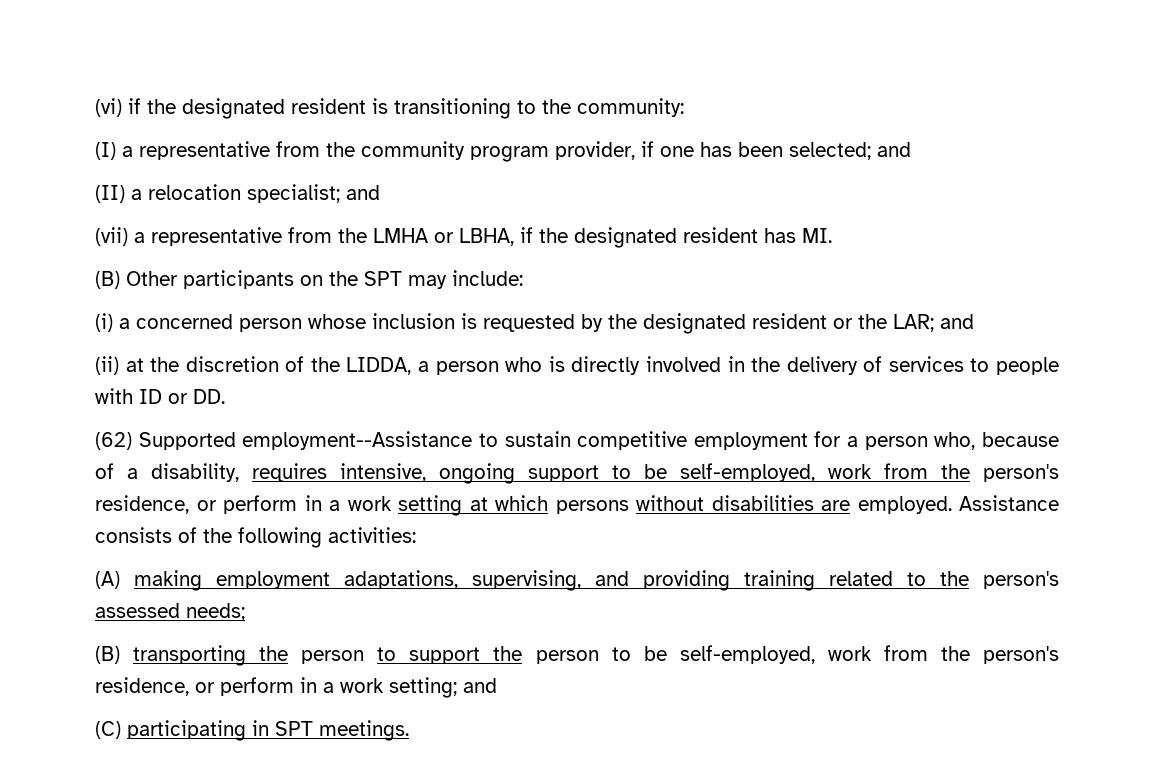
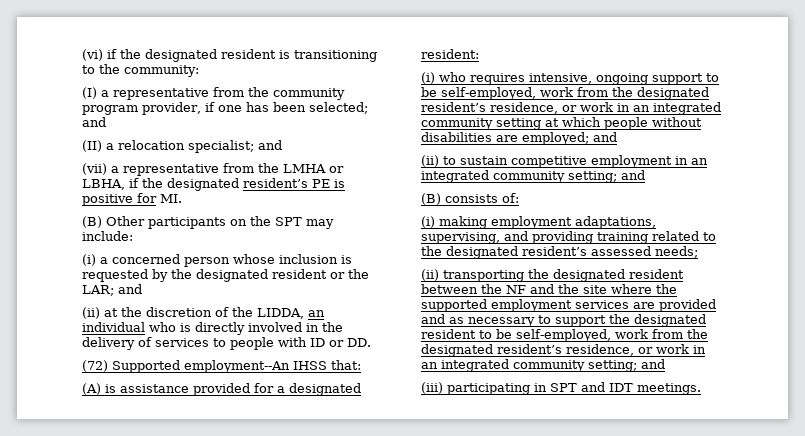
[683,227,796,243] resident has -> [243,178,345,188] [82,193,157,206] resident’s PE is positive for
[418,361,499,375] a person -> [308,310,325,317] [82,322,145,332] an individual
[95,431,1059,450] [95,463,239,482] (62) Supported employment--Assistance to sustain competitive employment for a person who, because of a disability, -> [82,360,361,373] [82,383,361,396] [421,49,479,59] [421,72,466,84] (72) Supported employment--An IHSS that: // (A) is assistance provided for a designated resident: // (i) who
[983,464,1059,482] [95,495,392,514] person's residence, or perform in a work -> [637,87,709,100] [421,102,721,115] [421,118,493,130] designated resident’s residence, or work in an integrated community
[555,500,629,514] persons -> [604,117,648,130] people
[857,495,1059,514] [95,527,416,548] [95,571,120,589] employed. Assistance consists of the following activities: // (A) -> [522,132,617,145] [421,155,708,168] [421,170,645,183] [421,193,519,205] [421,216,435,228] employed; and // (ii) to sustain competitive employment in an integrated community setting; and // (B) consists of: // (i)
[983,571,1059,589] person's -> [446,246,587,259] designated resident’s
[95,646,120,664] (B) -> [421,269,439,281] (ii)
[301,650,365,664] person -> [553,269,684,282] [421,284,677,294] [421,299,716,312] [421,314,535,327] designated resident between the NF and the site where the supported employment services are provided and as necessary
[535,645,1059,664] [95,677,497,698] [95,721,121,739] person to be self-employed, work from the person's residence, or perform in a work setting; and // (C) -> [634,314,706,327] [421,329,708,342] [421,344,706,357] [421,359,665,372] [421,382,443,394] designated resident to be self-employed, work from the designated resident’s residence, or work in an integrated community setting; and // (iii)
(313, 728) none -> [581,382,633,392] and IDT

